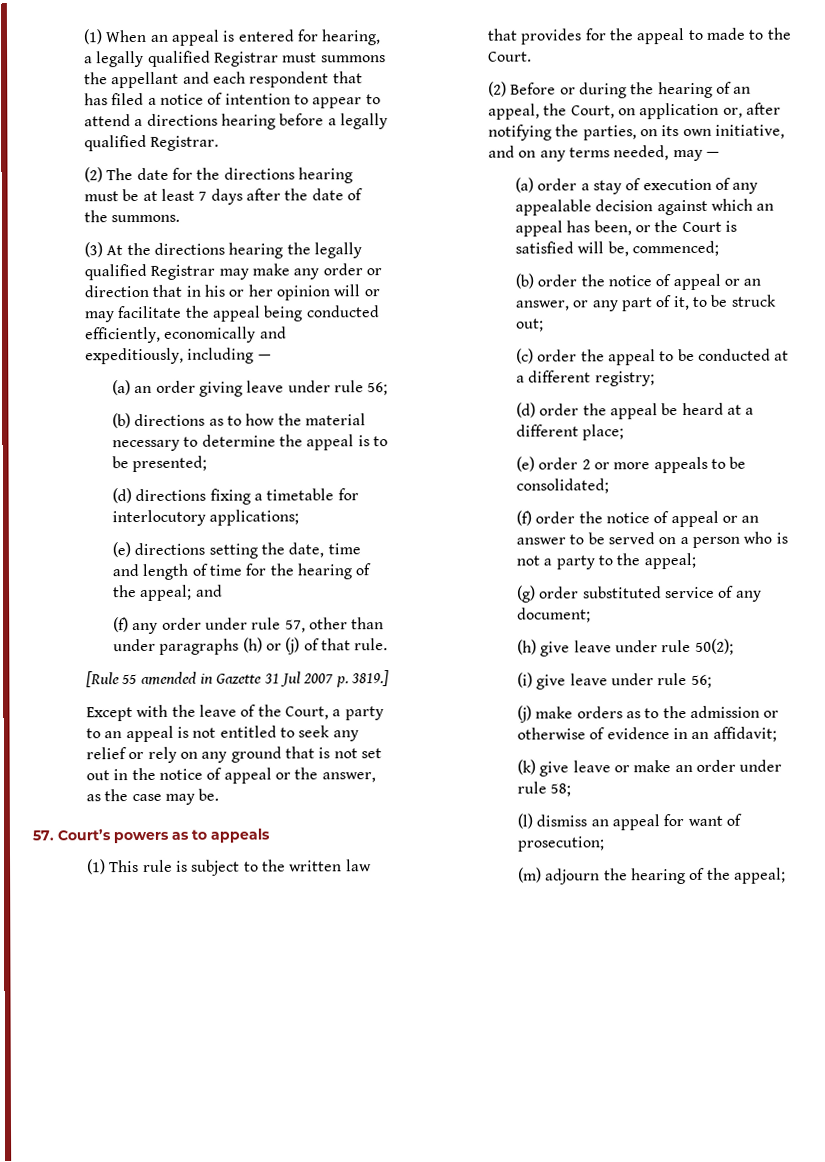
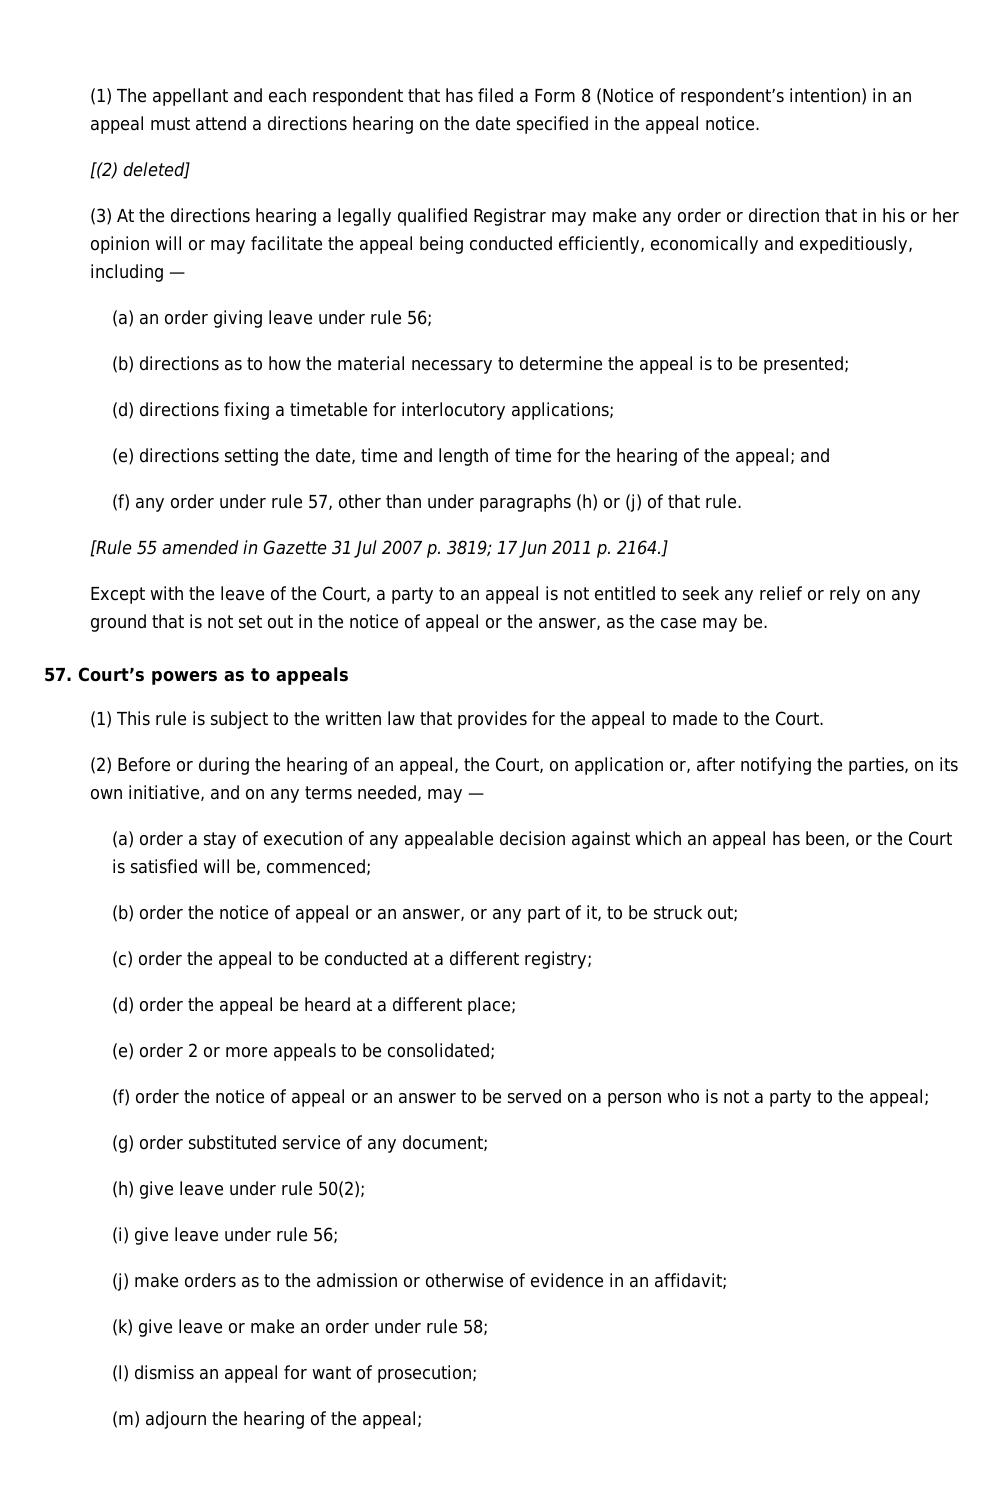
[83,29,382,46] [84,50,386,68] [84,72,109,85] (1) When an appeal is entered for hearing, a legally qualified Registrar must summons the -> [89,88,147,105] (1) The
[160,92,381,109] [84,113,388,130] [84,134,220,152] [84,167,353,184] [84,188,363,205] [84,210,181,223] notice of intention to appear to attend a directions hearing before a legally qualified Registrar. // (2) The date for the directions hearing must be at least 7 days after the date of the summons. -> [533,88,912,106] [89,116,760,134] [89,162,190,179] Form 8 (Notice of respondent’s intention) in an appeal must attend a directions hearing on the date specified in the appeal notice. // [(2) deleted]
[286,242,311,255] the -> [321,211,332,223] a
[350,670,389,687] 3819.] -> [446,540,668,558] 3819; 17 Jun 2011 p. 2164.]

